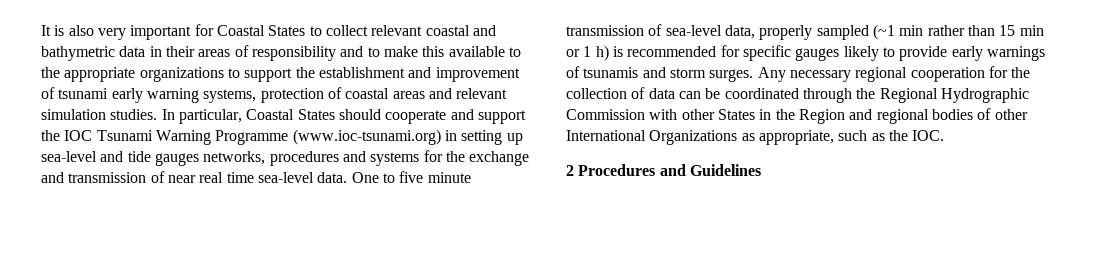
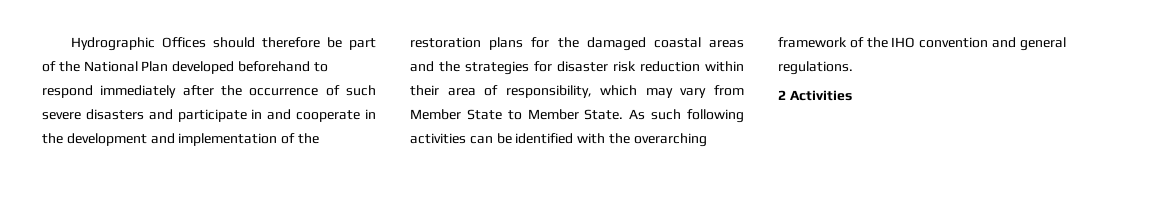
[41,24,496,40] [41,45,521,61] [41,67,520,82] [41,87,508,103] [41,109,526,124] [41,129,523,145] [41,150,530,166] [41,171,471,183] [566,24,1044,40] [566,45,1045,61] [566,66,1031,82] [566,87,1029,103] [566,108,1028,124] [566,130,945,145] [566,164,761,176] It is also very important for Coastal States to collect relevant coastal and bathymetric data in their areas of responsibility and to make this available to the appropriate organizations to support the establishment and improvement of tsunami early warning systems, protection of coastal areas and relevant simulation studies. In particular, Coastal States should cooperate and support the IOC Tsunami Warning Programme (www.ioc-tsunami.org) in setting up sea-level and tide gauges networks, procedures and systems for the exchange and transmission of near real time sea-level data. One to five minute transmission of sea-level data, properly sampled (~1 min rather than 15 min or 1 h) is recommended for specific gauges likely to provide early warnings of tsunamis and storm surges. Any necessary regional cooperation for the collection of data can be coordinated through the Regional Hydrographic Commission with other States in the Region and regional bodies of other International Organizations as appropriate, such as the IOC. // 2 Procedures and Guidelines -> [71,37,376,51] [42,61,328,74] [42,85,376,98] [42,109,376,122] [42,133,319,146] [410,37,744,51] [410,61,744,75] [410,85,744,98] [410,109,744,123] [410,133,707,147] [778,37,1066,51] [778,61,853,75] [778,90,852,101] Hydrographic Offices should therefore be part of the National Plan developed beforehand to respond immediately after the occurrence of such severe disasters and participate in and cooperate in the development and implementation of the restoration plans for the damaged coastal areas and the strategies for disaster risk reduction within their area of responsibility, which may vary from Member State to Member State. As such following activities can be identified with the overarching framework of the IHO convention and general regulations. // 2 Activities

